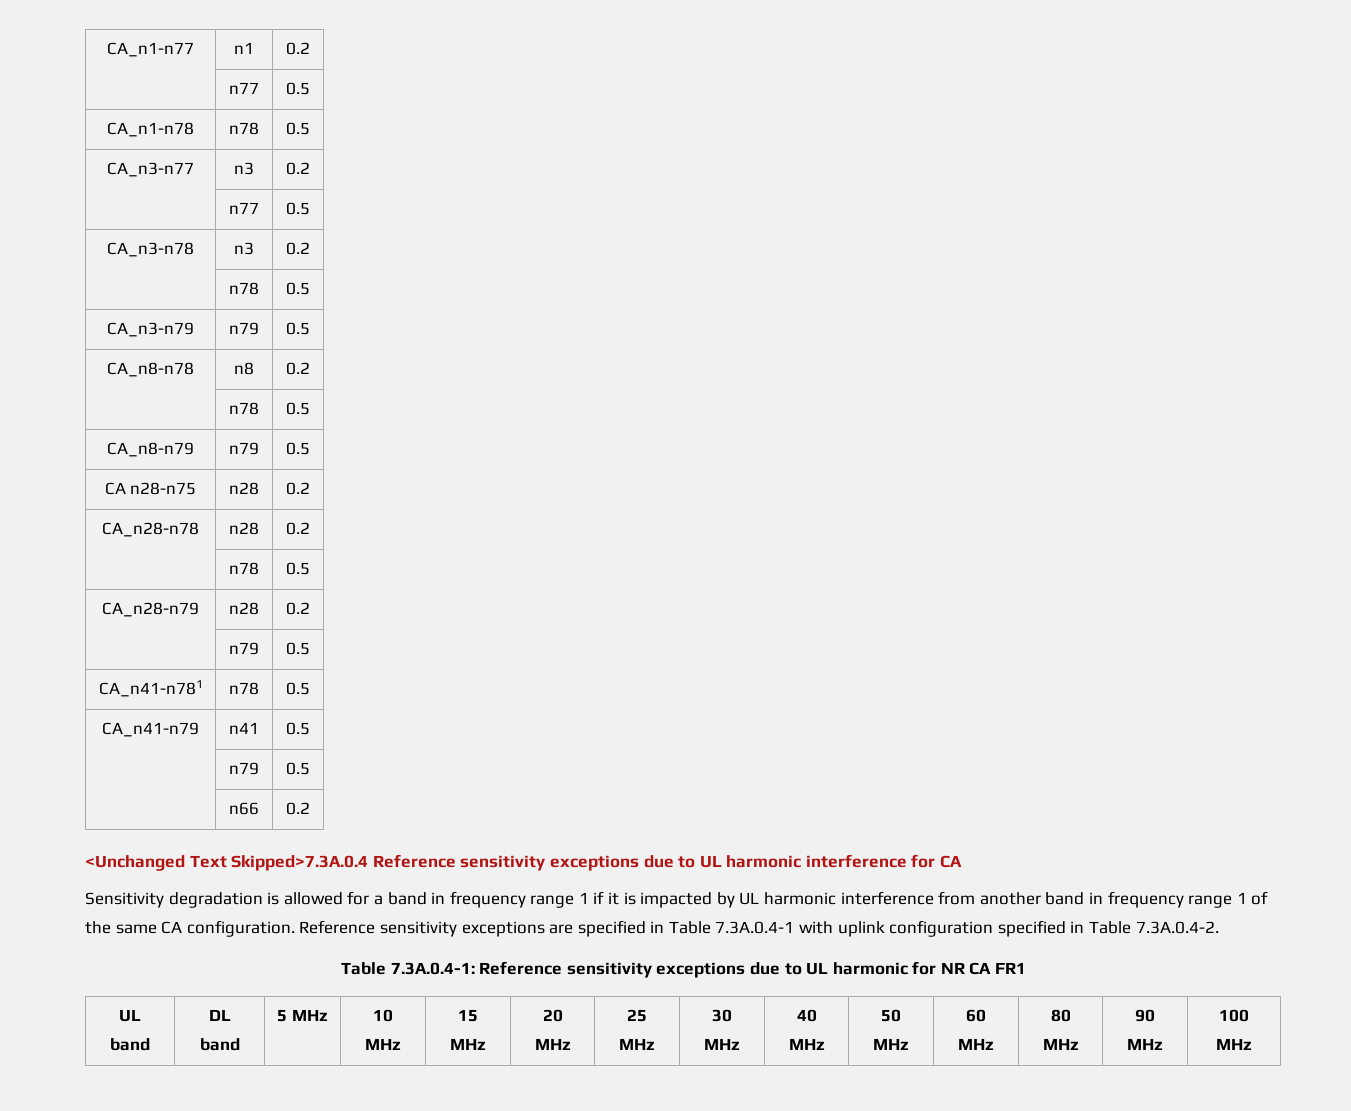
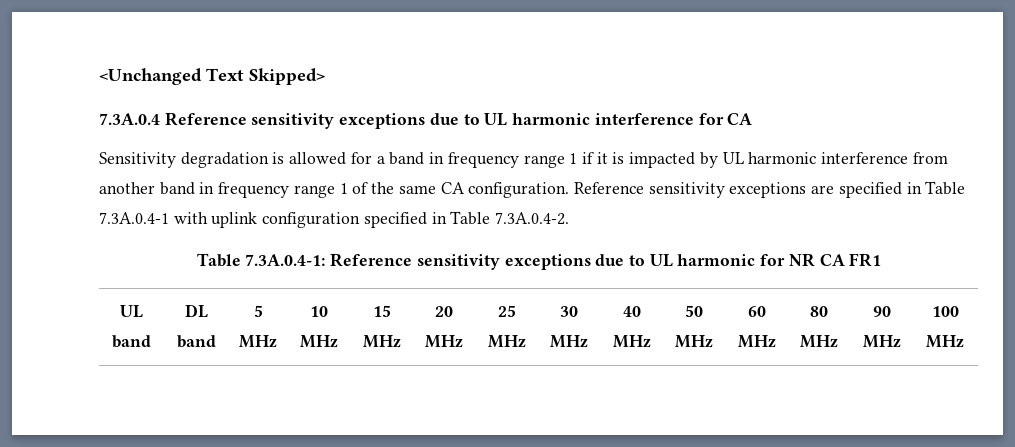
[107,42,194,57] [234,42,254,54] [286,42,310,55] [229,82,259,94] [286,82,310,95] [107,122,194,137] [229,122,259,135] [286,122,310,135] [107,162,194,177] [234,162,254,175] [286,162,310,175] [229,202,259,214] [286,202,310,215] [107,242,194,257] [234,242,254,255] [286,242,310,255] [229,282,259,295] [286,282,310,295] [107,322,194,337] [229,322,259,335] [286,322,310,335] [107,362,194,377] [234,362,254,375] [286,362,310,375] [229,402,259,415] [286,402,310,415] [107,442,194,457] [229,442,259,455] [286,442,310,455] [104,482,197,495] [229,482,259,495] [286,482,310,495] [102,522,199,537] [229,522,259,535] [286,522,310,535] [229,562,259,575] [286,562,310,575] [102,602,199,617] [229,602,259,615] [286,602,310,615] [229,642,259,655] [286,642,310,655] [98,680,203,697] [229,682,259,695] [286,682,310,695] [102,722,199,737] [229,722,259,734] [286,722,310,735] [229,762,259,775] [286,762,310,775] [229,802,259,815] [286,802,310,815] [85,855,369,871] CA_n1-n77 | n1 | 0.2 // | n77 | 0.5 // CA_n1-n78 | n78 | 0.5 // CA_n3-n77 | n3 | 0.2 // | n77 | 0.5 // CA_n3-n78 | n3 | 0.2 // | n78 | 0.5 // CA_n3-n79 | n79 | 0.5 // CA_n8-n78 | n8 | 0.2 // | n78 | 0.5 // CA_n8-n79 | n79 | 0.5 // CA n28-n75 | n28 | 0.2 // CA_n28-n78 | n28 | 0.2 // | n78 | 0.5 // CA_n28-n79 | n28 | 0.2 // | n79 | 0.5 // CA_n41-n781 | n78 | 0.5 // CA_n41-n79 | n41 | 0.5 // | n79 | 0.5 // | n66 | 0.2 // <Unchanged Text Skipped>7.3A.0.4 -> [99,68,325,85] [99,113,160,125] <Unchanged Text Skipped> // 7.3A.0.4

